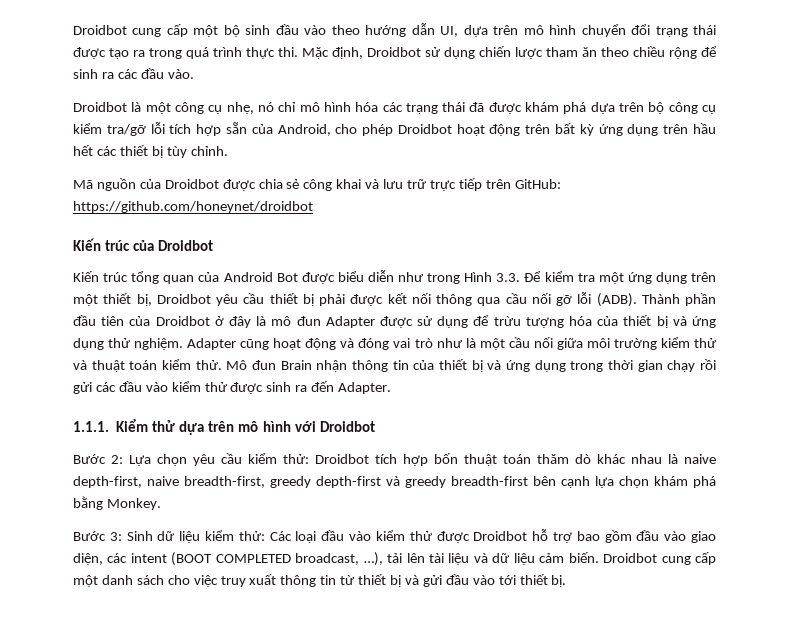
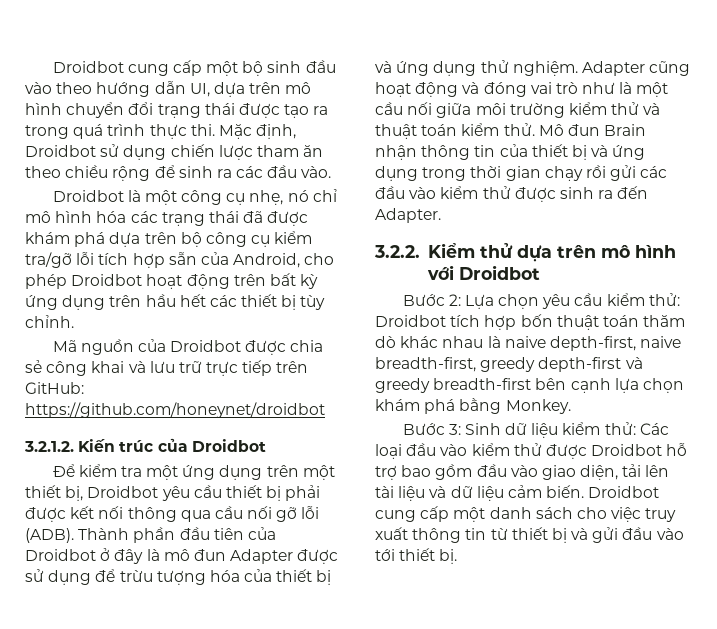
(313, 207) none -> [24,441,74,452] 3.2.1.2.
[73,270,521,284] Kiến trúc tổng quan của Android Bot được biểu diễn như trong Hình 3.3. -> (266, 445) none
[73,421,109,432] 1.1.1. -> [374,245,420,258] 3.2.2.
[107,552,383,566] các intent (BOOT COMPLETED broadcast, …), -> (619, 472) none

